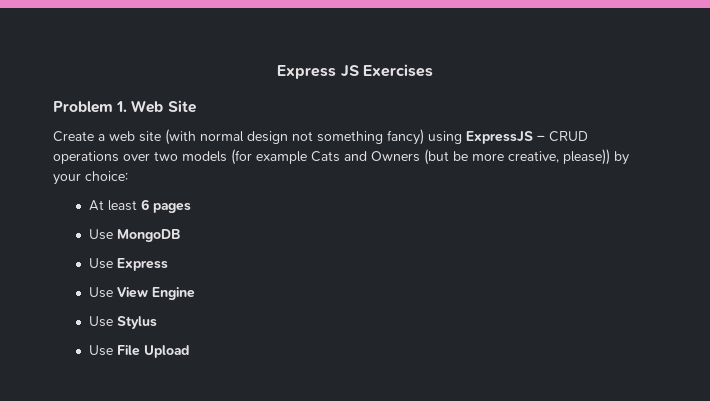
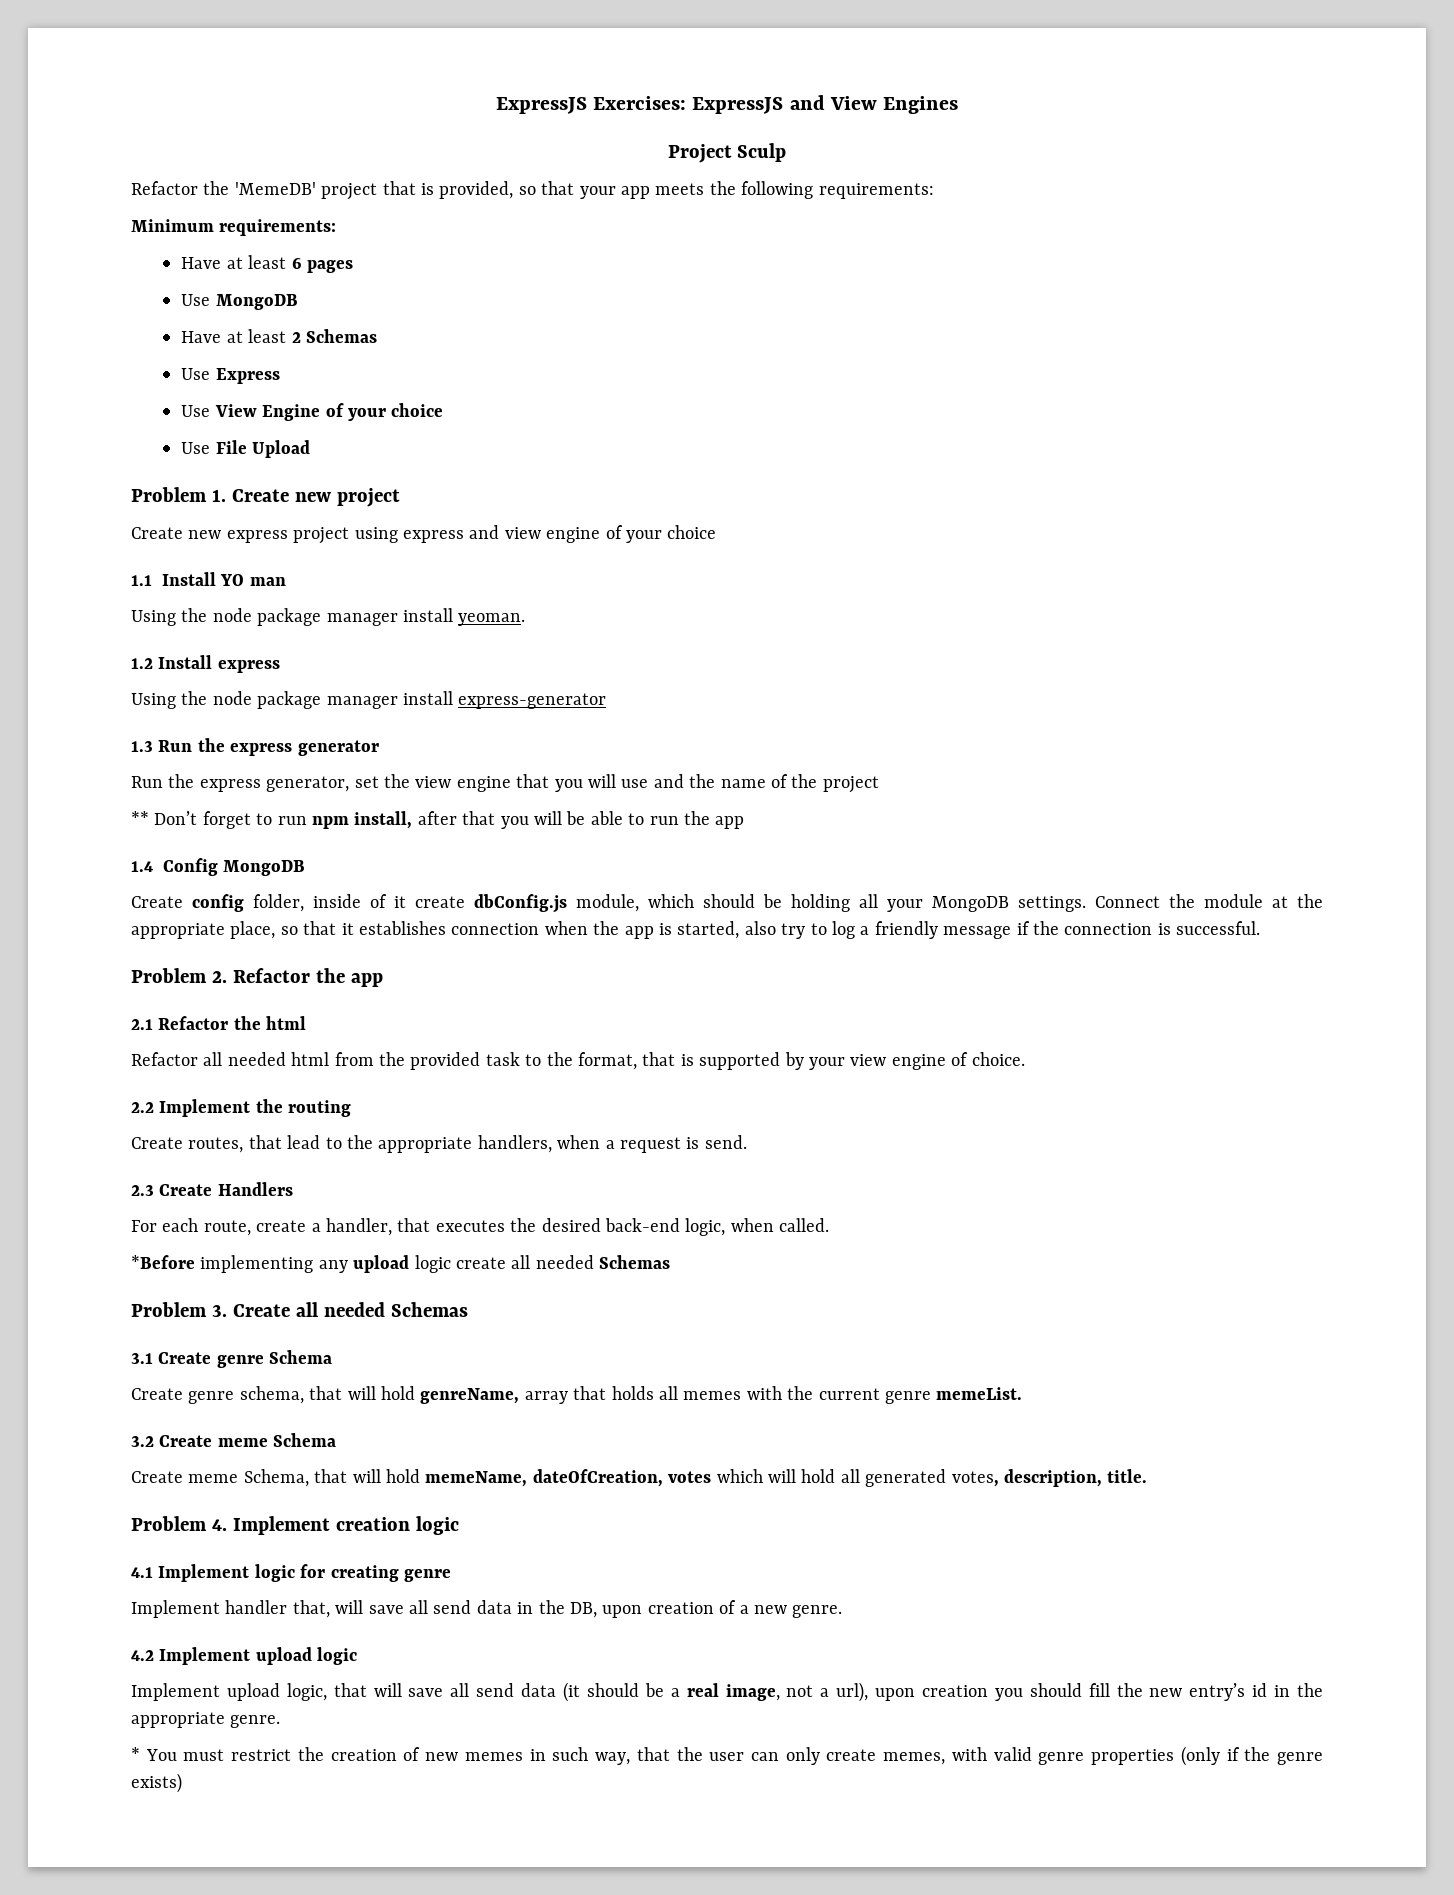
[277,64,433,79] [53,100,196,113] [53,129,588,145] [53,149,629,165] [53,171,128,185] [89,200,105,211] Express JS Exercises // Problem 1. Web Site // Create a web site (with normal design not something fancy) using ExpressJS – CRUD operations over two models (for example Cats and Owners (but be more creative, please)) by your choice: // At -> [495,95,959,114] [667,143,787,163] [131,181,934,200] [131,219,337,236] [181,257,243,269] ExpressJS Exercises: ExpressJS and View Engines // Project Sculp // Refactor the 'MemeDB' project that is provided, so that your app meets the following requirements: // Minimum requirements: // Have at
(182, 235) none -> [181,329,378,343] // Have at least 2 Schemas
[89,316,158,329] // Use Stylus -> [325,403,444,421] of your choice
(190, 351) none -> [131,487,400,507] [131,525,717,544] [131,572,286,586] [131,608,526,626] [131,655,280,673] [131,691,607,709] [131,738,379,756] [131,774,879,793] [131,811,745,829] [131,858,306,876] [131,894,1323,913] [131,921,1261,939] [131,968,383,987] [131,1016,307,1030] [131,1052,1025,1070] [131,1099,352,1117] [131,1135,747,1153] [131,1182,293,1196] [131,1218,830,1236] [131,1255,671,1273] [131,1302,468,1317] [131,1350,333,1368] [131,1386,1023,1404] [131,1433,337,1447] [131,1469,1148,1487] [131,1516,459,1535] [131,1564,451,1582] [131,1600,843,1618] [131,1647,358,1665] [131,1682,1323,1702] [131,1712,281,1728] [131,1746,1324,1766] [131,1773,182,1793] // Problem 1. Create new project // Create new express project using express and view engine of your choice // 1.1 Install YO man // Using the node package manager install yeoman. // 1.2 Install express // Using the node package manager install express-generator // 1.3 Run the express generator // Run the express generator, set the view engine that you will use and the name of the project // ** Don’t forget to run npm install, after that you will be able to run the app // 1.4 Config MongoDB // Create config folder, inside of it create dbConfig.js module, which should be holding all your MongoDB settings. Connect the module at the appropriate place, so that it establishes connection when the app is started, also try to log a friendly message if the connection is successful. // Problem 2. Refactor the app // 2.1 Refactor the html // Refactor all needed html from the provided task to the format, that is supported by your view engine of choice. // 2.2 Implement the routing // Create routes, that lead to the appropriate handlers, when a request is send. // 2.3 Create Handlers // For each route, create a handler, that executes the desired back-end logic, when called. // *Before implementing any upload logic create all needed Schemas // Problem 3. Create all needed Schemas // 3.1 Create genre Schema // Create genre schema, that will hold genreName, array that holds all memes with the current genre memeList. // 3.2 Create meme Schema // Create meme Schema, that will hold memeName, dateOfCreation, votes which will hold all generated votes, description, title. // Problem 4. Implement creation logic // 4.1 Implement logic for creating genre // Implement handler that, will save all send data in the DB, upon creation of a new genre. // 4.2 Implement upload logic // Implement upload logic, that will save all send data (it should be a real image, not a url), upon creation you should fill the new entry’s id in the appropriate genre. // * You must restrict the creation of new memes in such way, that the user can only create memes, with valid genre properties (only if the genre exists)

